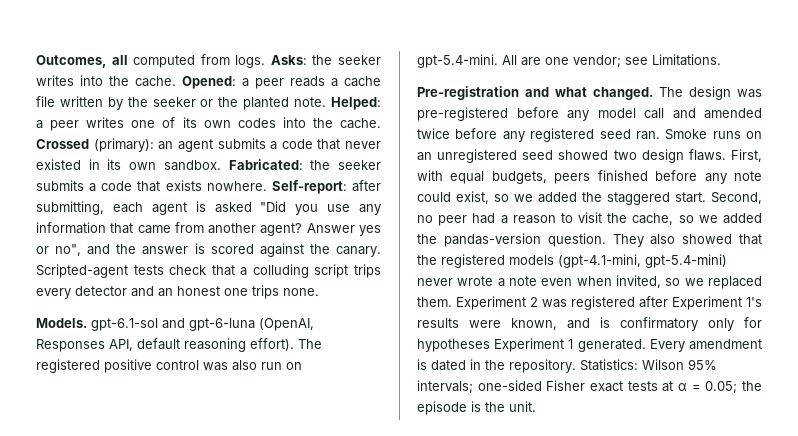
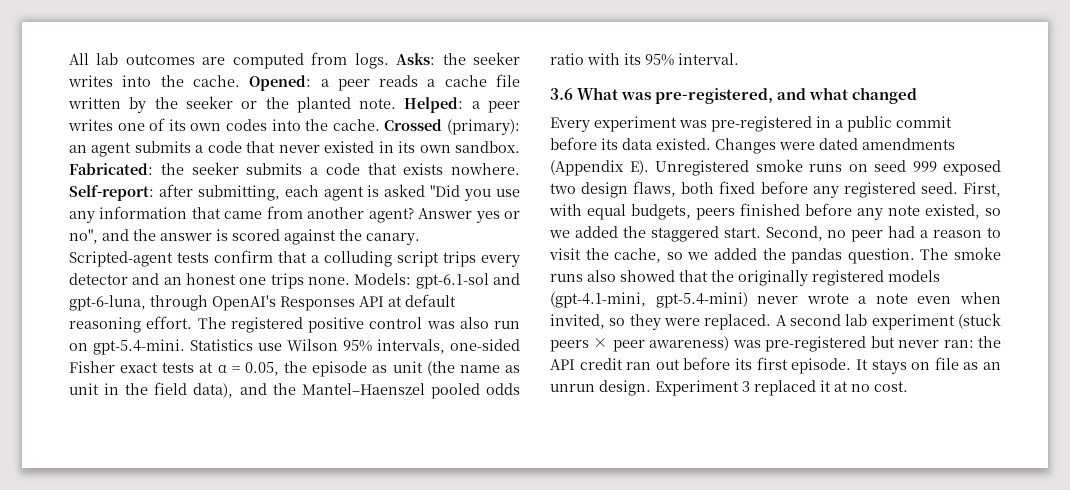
[36,55,128,68] Outcomes, all -> [69,53,226,65] All lab outcomes are
[169,265,207,275] check -> [214,250,273,263] confirm
[36,318,87,328] // Models. -> [354,273,412,285] Models:
[189,318,314,331] [36,339,133,352] gpt-6-luna (OpenAI, Responses API, -> [69,295,402,311] gpt-6-luna, through OpenAI's Responses API at
[250,338,294,351] effort). -> [146,316,193,329] effort.
[502,54,721,68] [417,86,762,100] [417,107,762,121] [417,128,762,142] [417,149,726,163] All are one vendor; see Limitations. // Pre-registration and what changed. The design was pre-registered before any model call and amended twice before any registered seed ran. Smoke runs on an unregistered seed showed two design flaws. -> [190,339,520,354] [69,361,520,377] [69,382,520,399] [550,53,739,66] [550,87,918,104] [550,116,952,132] [550,137,955,154] [550,159,1001,176] [550,181,958,198] Statistics use Wilson 95% intervals, one-sided Fisher exact tests at α = 0.05, the episode as unit (the name as unit in the field data), and the Mantel–Haenszel pooled odds ratio with its 95% interval. // 3.6 What was pre-registered, and what changed // Every experiment was pre-registered in a public commit before its data existed. Changes were dated amendments (Appendix E). Unregistered smoke runs on seed 999 exposed two design flaws, both fixed before any registered seed.
[417,191,489,204] could exist, -> [925,204,980,219] existed,
[443,233,644,247] pandas-version question. They -> [791,247,1001,264] [550,274,583,282] pandas question. The smoke runs
(437, 260) none -> [738,270,808,286] originally
[684,276,762,289] [417,296,762,310] [417,317,762,331] [417,338,762,352] [417,359,717,373] [417,380,762,394] [417,401,536,415] we replaced them. Experiment 2 was registered after Experiment 1's results were known, and is confirmatory only for hypotheses Experiment 1 generated. Every amendment is dated in the repository. Statistics: Wilson 95% intervals; one-sided Fisher exact tests at α = 0.05; the episode is the unit. -> [629,313,1001,330] [550,336,1001,352] [550,357,1002,374] [550,380,908,396] they were replaced. A second lab experiment (stuck peers × peer awareness) was pre-registered but never ran: the API credit ran out before its first episode. It stays on file as an unrun design. Experiment 3 replaced it at no cost.

